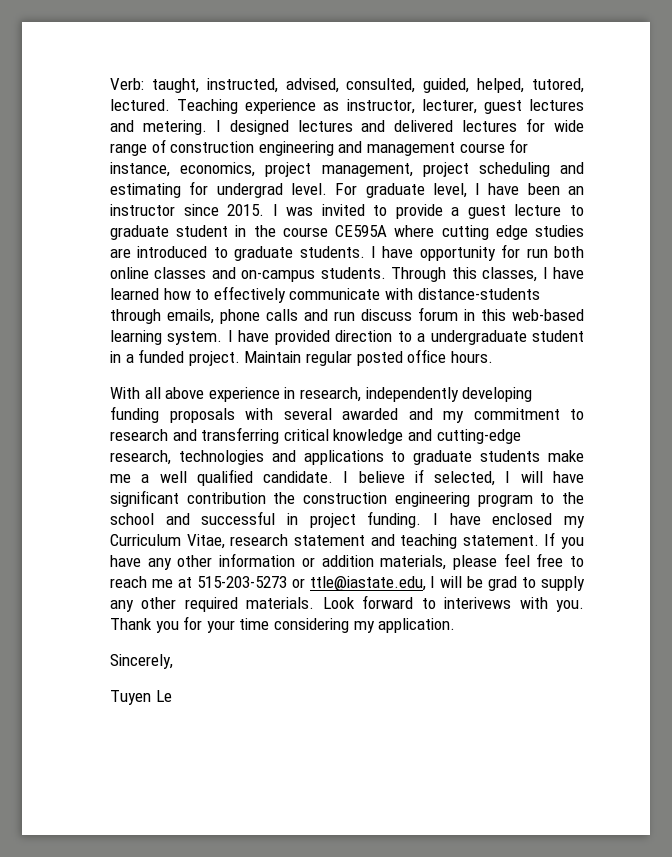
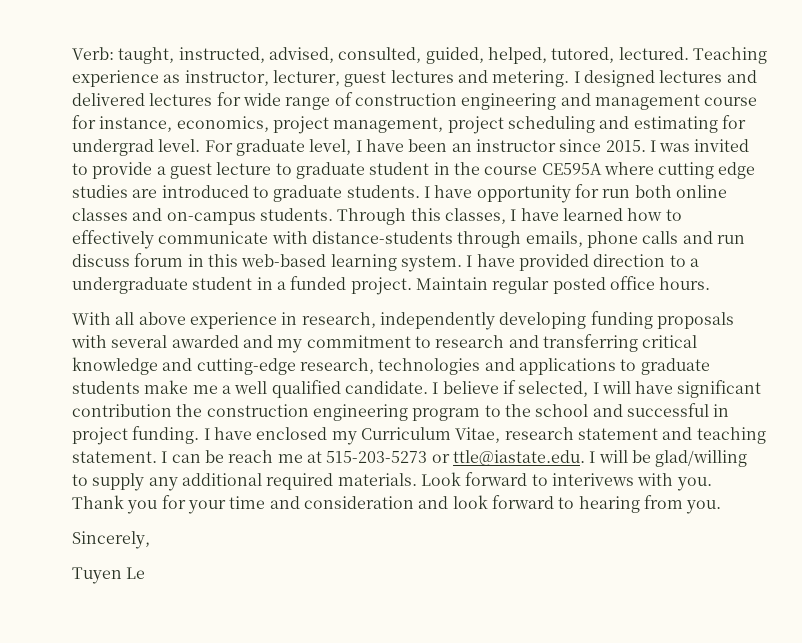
[544,532,584,549] [110,553,584,570] If you have any other information or addition materials, please feel free to -> [161,450,224,463] I can be
[309,576,426,591] ttle@iastate.edu, -> [452,450,585,466] ttle@iastate.edu.
[488,576,518,591] grad -> [655,450,748,467] glad/willing
[141,597,177,609] other -> [181,473,262,486] additional
[273,618,456,633] considering my application. -> [269,495,722,514] and consideration and look forward to hearing from you.

